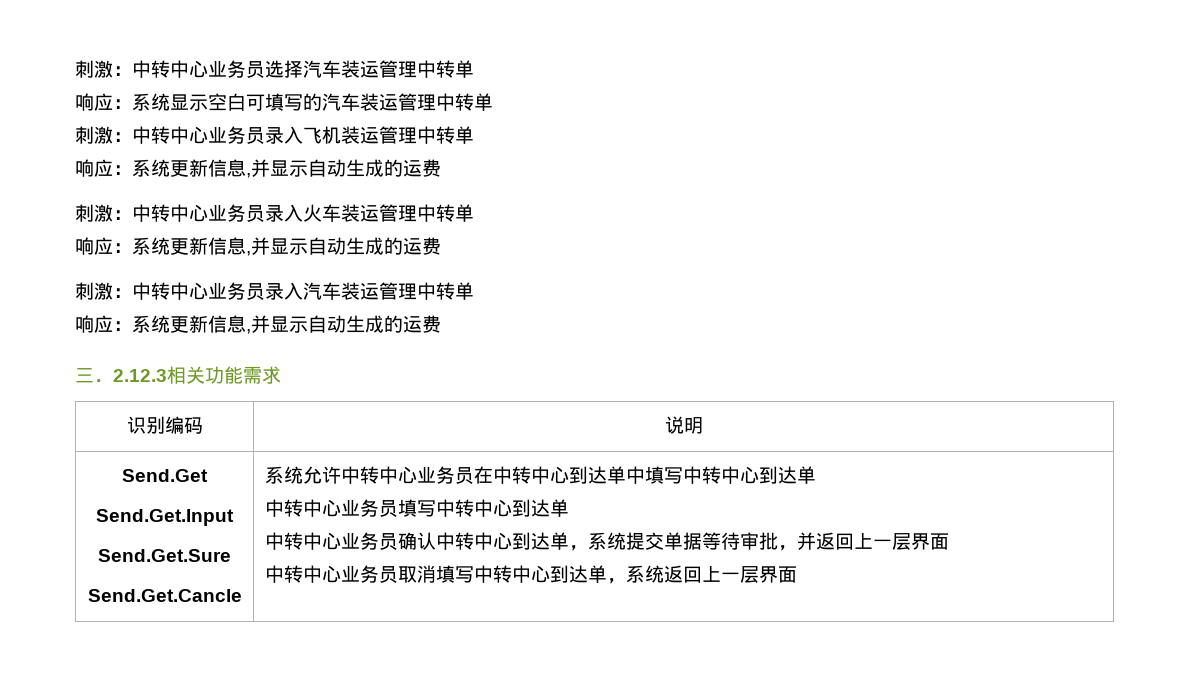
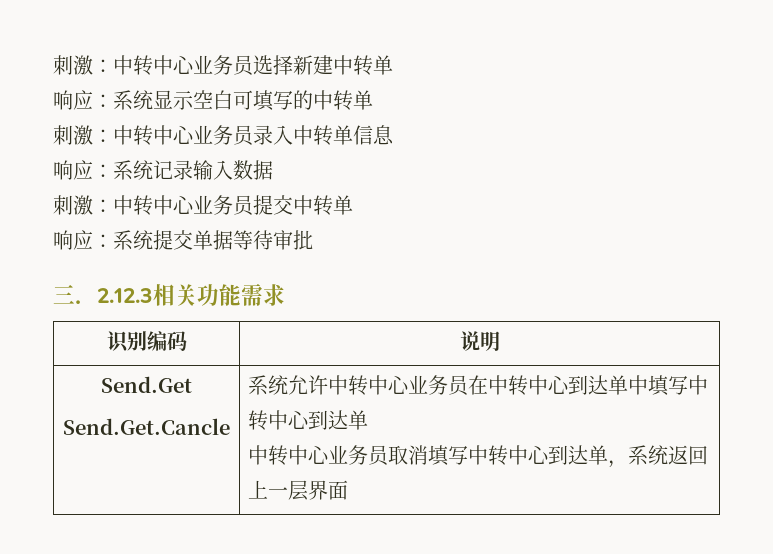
[303,60,417,78] 汽车装运管理 -> [293,55,333,75] 新建
[322,93,436,111] 汽车装运管理 -> (313, 100) none
[303,126,474,144] [75,159,441,178] [75,204,474,222] [75,237,441,256] [75,282,474,300] [75,315,441,334] 飞机装运管理中转单 // 响应：系统更新信息,并显示自动生成的运费 // 刺激：中转中心业务员录入火车装运管理中转单 // 响应：系统更新信息,并显示自动生成的运费 // 刺激：中转中心业务员录入汽车装运管理中转单 // 响应：系统更新信息,并显示自动生成的运费 -> [293,125,394,146] [53,160,273,180] [53,195,353,216] [53,230,313,250] 中转单信息 // 响应：系统记录输入数据 // 刺激：中转中心业务员提交中转单 // 响应：系统提交单据等待审批
[96,509,234,526] [98,549,231,562] // Send.Get.Input // Send.Get.Sure -> (192, 384) none
[264,499,569,517] [264,532,949,551] // 中转中心业务员填写中转中心到达单 // 中转中心业务员确认中转中心到达单，系统提交单据等待审批，并返回上一层界面 -> (369, 420) none

